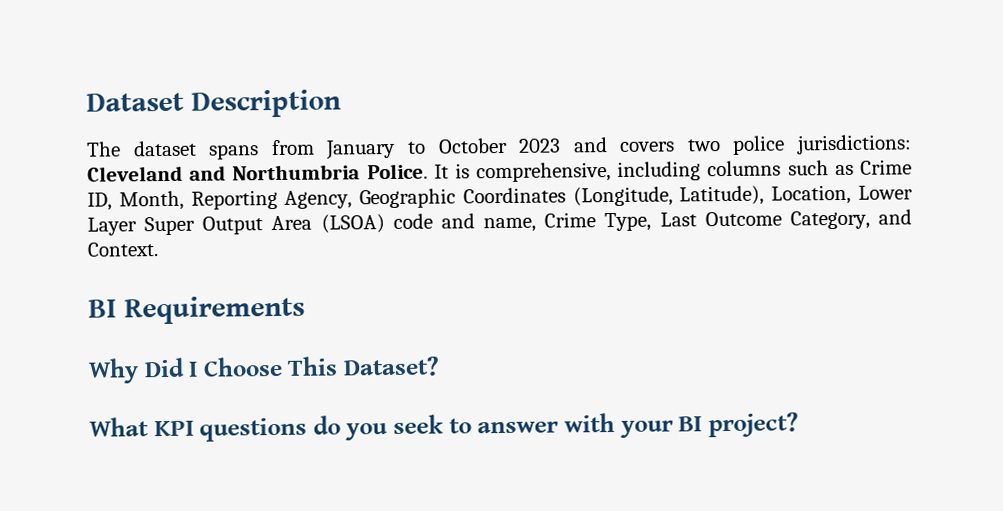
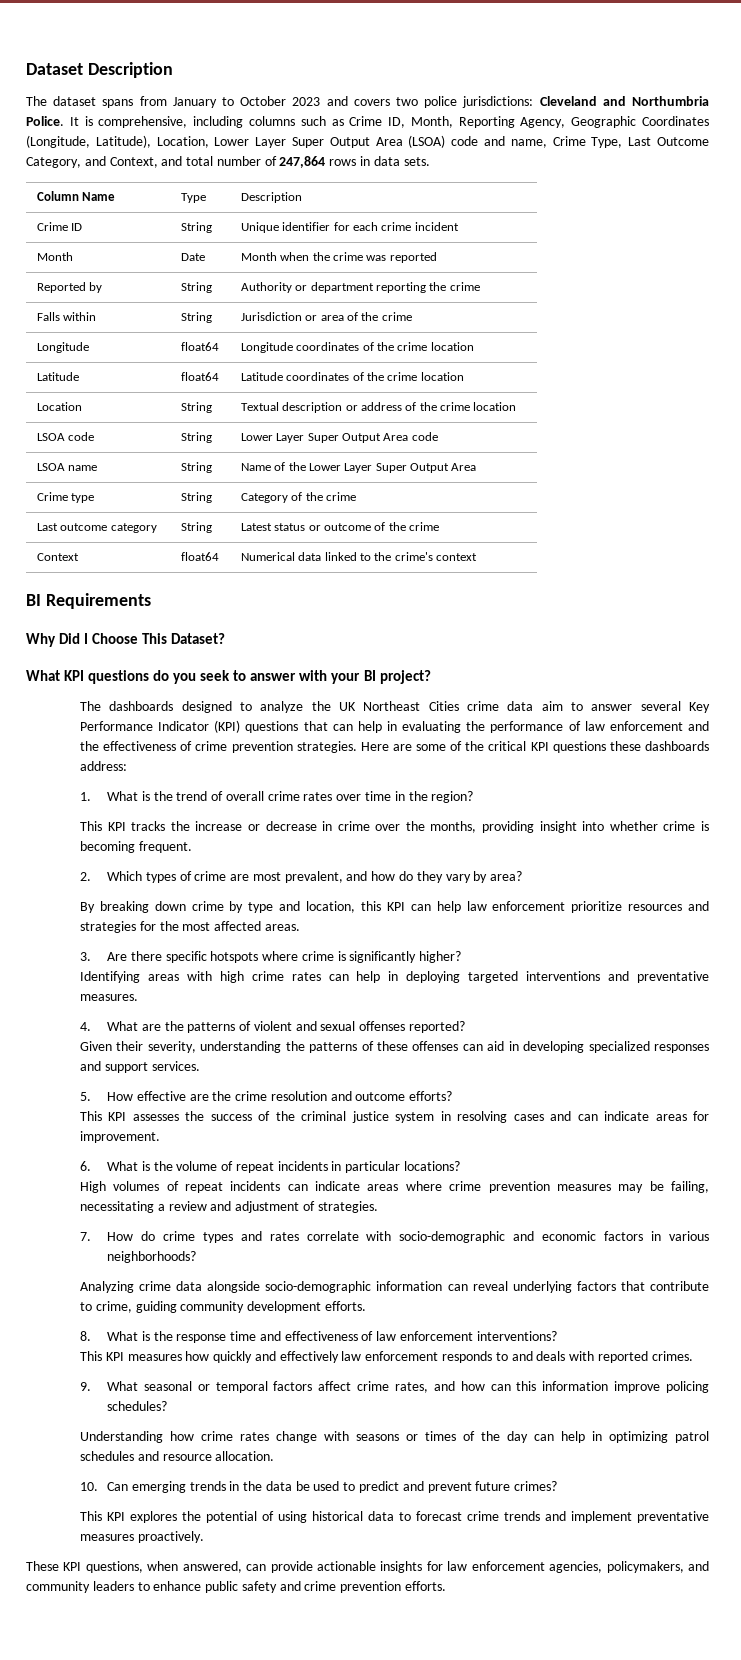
[87,242,158,257] Context. -> [109,156,430,168] [36,191,116,201] [180,193,206,203] [240,192,302,203] [36,222,83,231] [180,222,212,233] [240,222,459,233] [36,252,73,261] [180,253,205,261] [240,252,437,263] [36,282,103,293] [180,282,212,293] [240,282,480,293] [36,312,97,321] [180,312,212,323] [240,312,412,321] [36,342,89,353] [180,342,219,351] [240,342,474,353] [36,372,79,381] [180,372,219,381] [240,372,464,381] [36,402,82,411] [180,402,212,413] [240,402,517,413] [36,432,95,441] [180,432,212,443] [240,432,438,443] [36,463,98,471] [180,462,212,473] [240,462,477,473] [36,492,95,503] [180,492,212,503] [240,492,356,503] [36,523,157,533] [180,522,212,533] [240,522,440,531] [36,553,79,561] [180,552,219,561] [240,552,478,561] Context, and total number of 247,864 rows in data sets. // Column Name | Type | Description // Crime ID | String | Unique identifier for each crime incident // Month | Date | Month when the crime was reported // Reported by | String | Authority or department reporting the crime // Falls within | String | Jurisdiction or area of the crime // Longitude | float64 | Longitude coordinates of the crime location // Latitude | float64 | Latitude coordinates of the crime location // Location | String | Textual description or address of the crime location // LSOA code | String | Lower Layer Super Output Area code // LSOA name | String | Name of the Lower Layer Super Output Area // Crime type | String | Category of the crime // Last outcome category | String | Latest status or outcome of the crime // Context | float64 | Numerical data linked to the crime's context
(799, 425) none -> [79,701,710,713] [79,720,709,733] [79,741,710,753] [79,761,127,771] [79,791,474,803] [79,821,709,833] [79,841,192,853] [79,871,523,883] [79,901,709,913] [79,921,300,933] [79,951,462,963] [79,971,709,983] [79,994,138,1001] [79,1021,465,1033] [79,1041,709,1053] [79,1061,200,1073] [79,1091,453,1101] [79,1111,709,1123] [79,1131,160,1143] [79,1161,460,1173] [79,1181,709,1193] [79,1201,378,1213] [79,1231,710,1243] [106,1251,196,1263] [79,1281,709,1293] [79,1301,366,1313] [79,1331,557,1343] [79,1351,693,1363] [79,1381,709,1393] [106,1401,167,1411] [79,1431,709,1443] [79,1451,275,1461] [79,1481,558,1493] [79,1511,710,1523] [79,1531,204,1543] [26,1561,710,1573] [26,1581,447,1593] // The dashboards designed to analyze the UK Northeast Cities crime data aim to answer several Key Performance Indicator (KPI) questions that can help in evaluating the performance of law enforcement and the effectiveness of crime prevention strategies. Here are some of the critical KPI questions these dashboards address: // 1. What is the trend of overall crime rates over time in the region? // This KPI tracks the increase or decrease in crime over the months, providing insight into whether crime is becoming frequent. // 2. Which types of crime are most prevalent, and how do they vary by area? // By breaking down crime by type and location, this KPI can help law enforcement prioritize resources and strategies for the most affected areas. // 3. Are there specific hotspots where crime is significantly higher? // Identifying areas with high crime rates can help in deploying targeted interventions and preventative measures. // 4. What are the patterns of violent and sexual offenses reported? // Given their severity, understanding the patterns of these offenses can aid in developing specialized responses and support services. // 5. How effective are the crime resolution and outcome efforts? // This KPI assesses the success of the criminal justice system in resolving cases and can indicate areas for improvement. // 6. What is the volume of repeat incidents in particular locations? // High volumes of repeat incidents can indicate areas where crime prevention measures may be failing, necessitating a review and adjustment of strategies. // 7. How do crime types and rates correlate with socio-demographic and economic factors in various neighborhoods? // Analyzing crime data alongside socio-demographic information can reveal underlying factors that contribute to crime, guiding community development efforts. // 8. What is the response time and effectiveness of law enforcement interventions? // This KPI measures how quickly and effectively law enforcement responds to and deals with reported crimes. // 9. What seasonal or temporal factors affect crime rates, and how can this information improve policing schedules? // Understanding how crime rates change with seasons or times of the day can help in optimizing patrol schedules and resource allocation. // 10. Can emerging trends in the data be used to predict and prevent future crimes? // This KPI explores the potential of using historical data to forecast crime trends and implement preventative measures proactively. // These KPI questions, when answered, can provide actionable insights for law enforcement agencies, policymakers, and community leaders to enhance public safety and crime prevention efforts.

